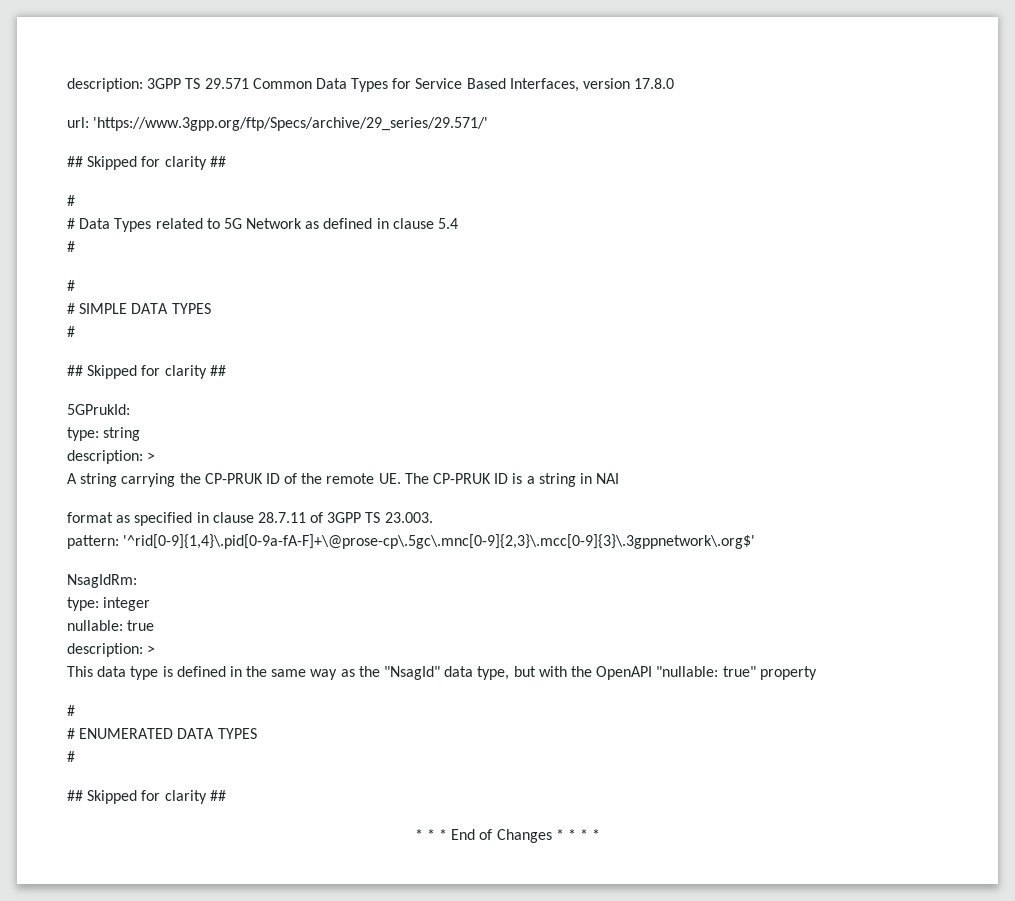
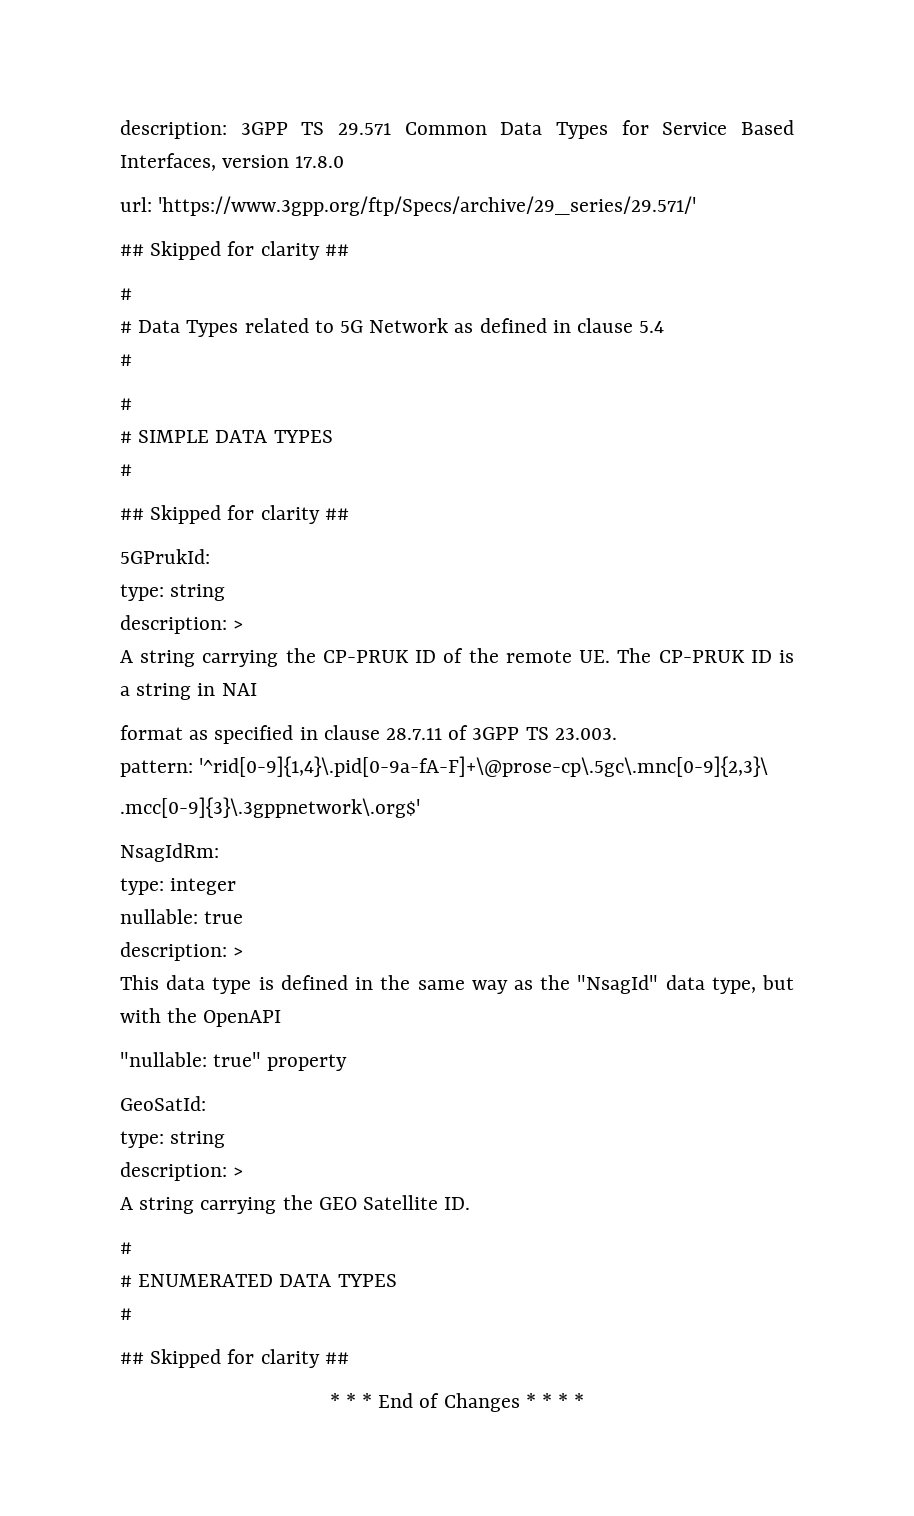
[123,534,756,549] '^rid[0-9]{1,4}\.pid[0-9a-fA-F]+\@prose-cp\.5gc\.mnc[0-9]{2,3}\.mcc[0-9]{3}\.3gppnetwork\.org$' -> [199,756,769,777] [120,797,420,818] '^rid[0-9]{1,4}\.pid[0-9a-fA-F]+\@prose-cp\.5gc\.mnc[0-9]{2,3}\ // .mcc[0-9]{3}\.3gppnetwork\.org$'
(653, 673) none -> (282, 1018) //
(817, 673) none -> [120,1096,206,1111] [120,1131,226,1148] [120,1162,244,1181] [120,1195,471,1214] // GeoSatId: // type: string // description: > // A string carrying the GEO Satellite ID.

